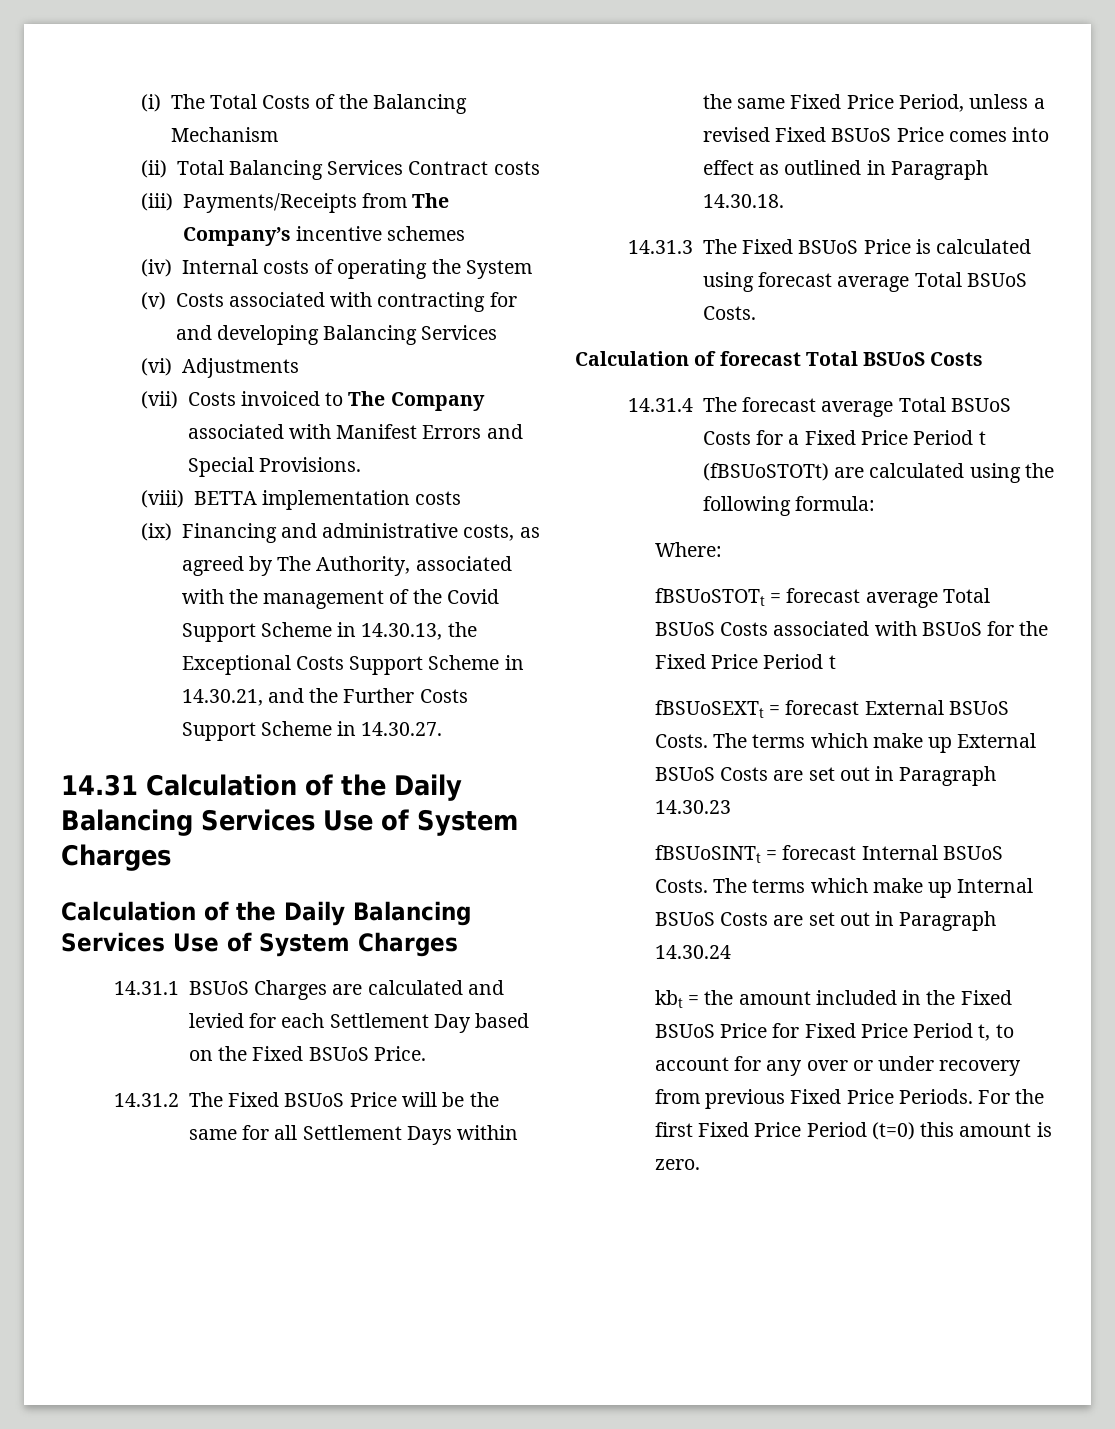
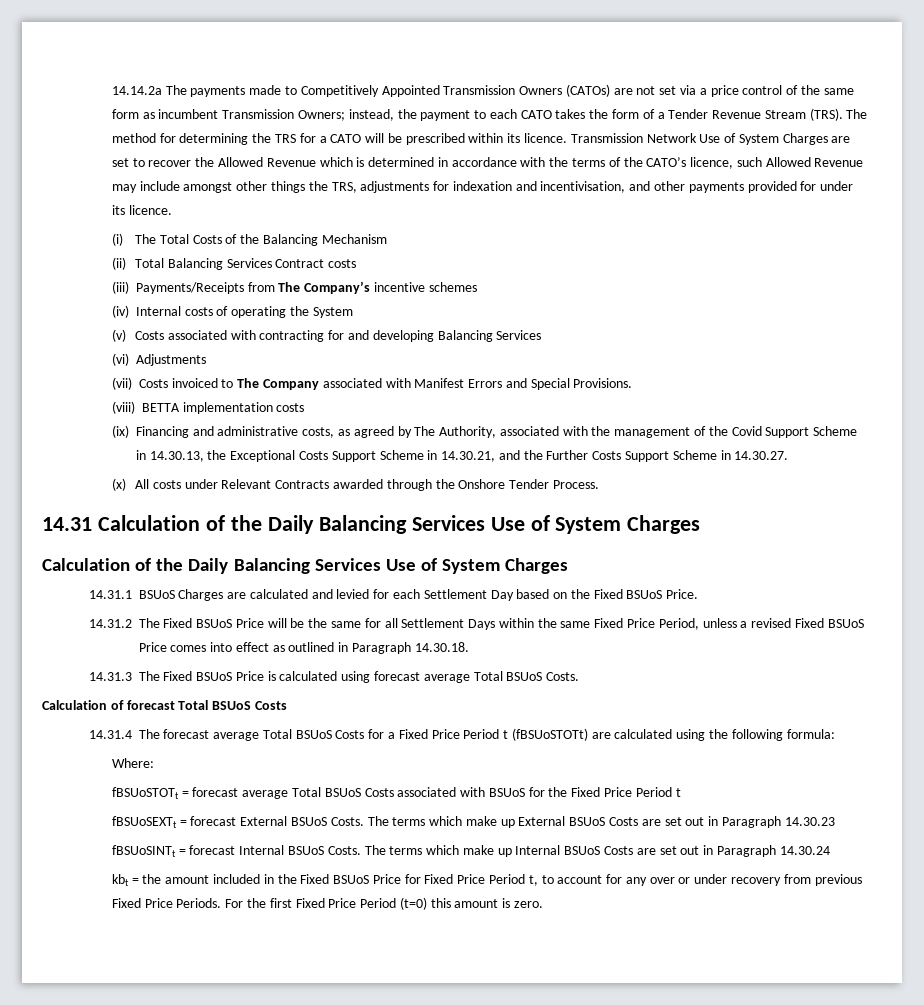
(140, 103) none -> [111,84,854,97] [111,108,868,121] [111,133,851,145] [111,157,864,169] [111,181,854,193] [111,205,172,215] 14.14.2a The payments made to Competitively Appointed Transmission Owners (CATOs) are not set via a price control of the same form as incumbent Transmission Owners; instead, the payment to each CATO takes the form of a Tender Revenue Stream (TRS). The method for determining the TRS for a CATO will be prescribed within its licence. Transmission Network Use of System Charges are set to recover the Allowed Revenue which is determined in accordance with the terms of the CATO’s licence, such Allowed Revenue may include amongst other things the TRS, adjustments for indexation and incentivisation, and other payments provided for under its licence. //
(443, 729) none -> [111,478,599,491] // (x) All costs under Relevant Contracts awarded through the Onshore Tender Process.

